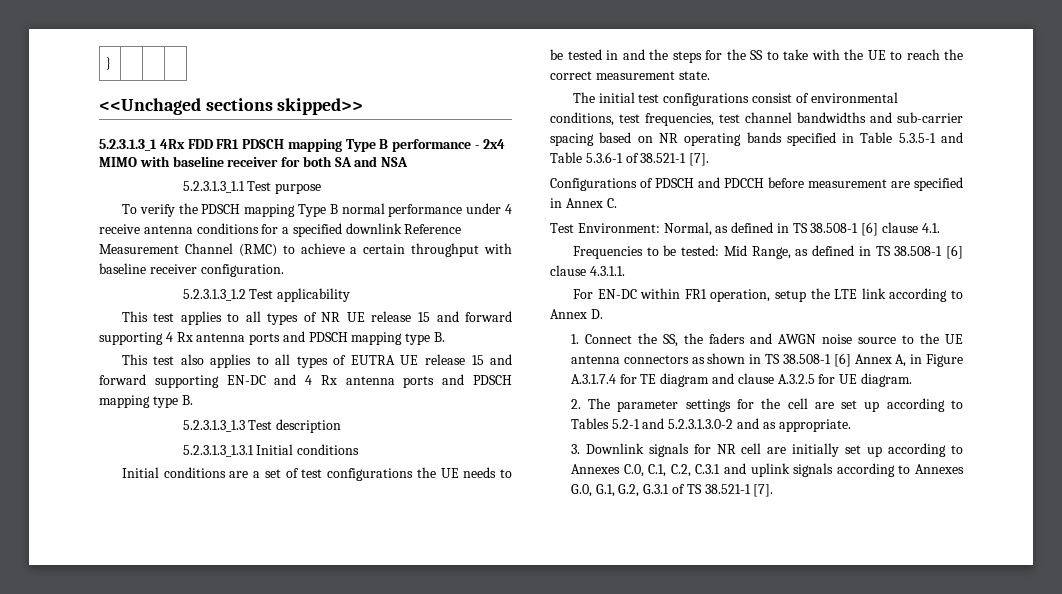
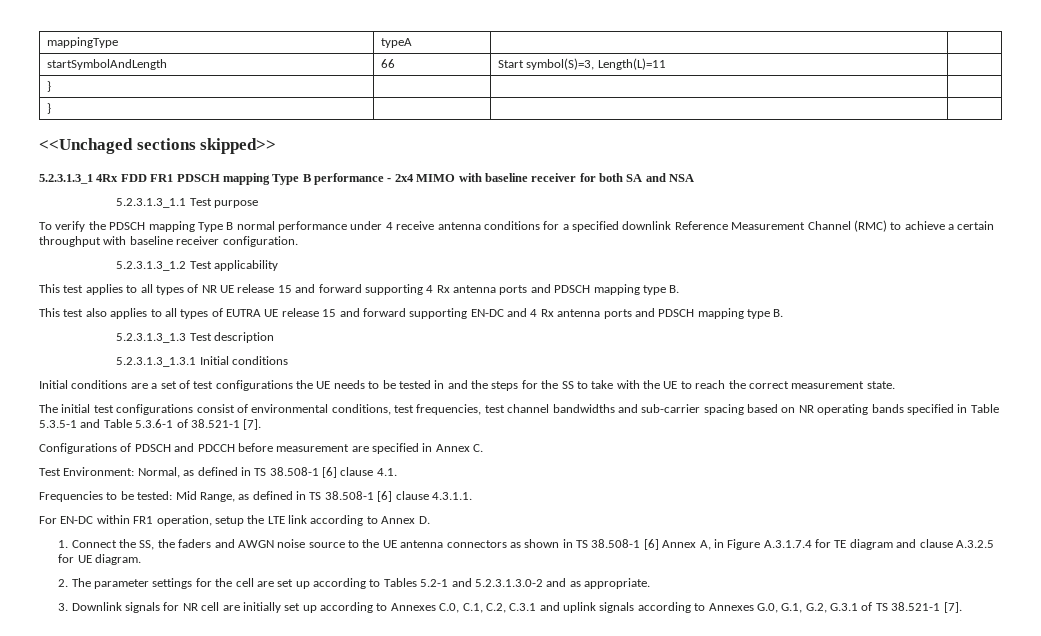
(106, 63) none -> [46,37,118,48] [380,38,412,48] [46,59,167,70] [380,59,395,68] [497,58,666,70] [46,81,51,92] mappingType | typeA | | // startSymbolAndLength | 66 | Start symbol(S)=3, Length(L)=11 | // } | | | //

